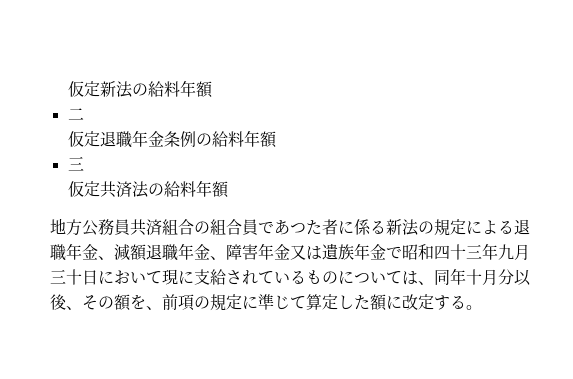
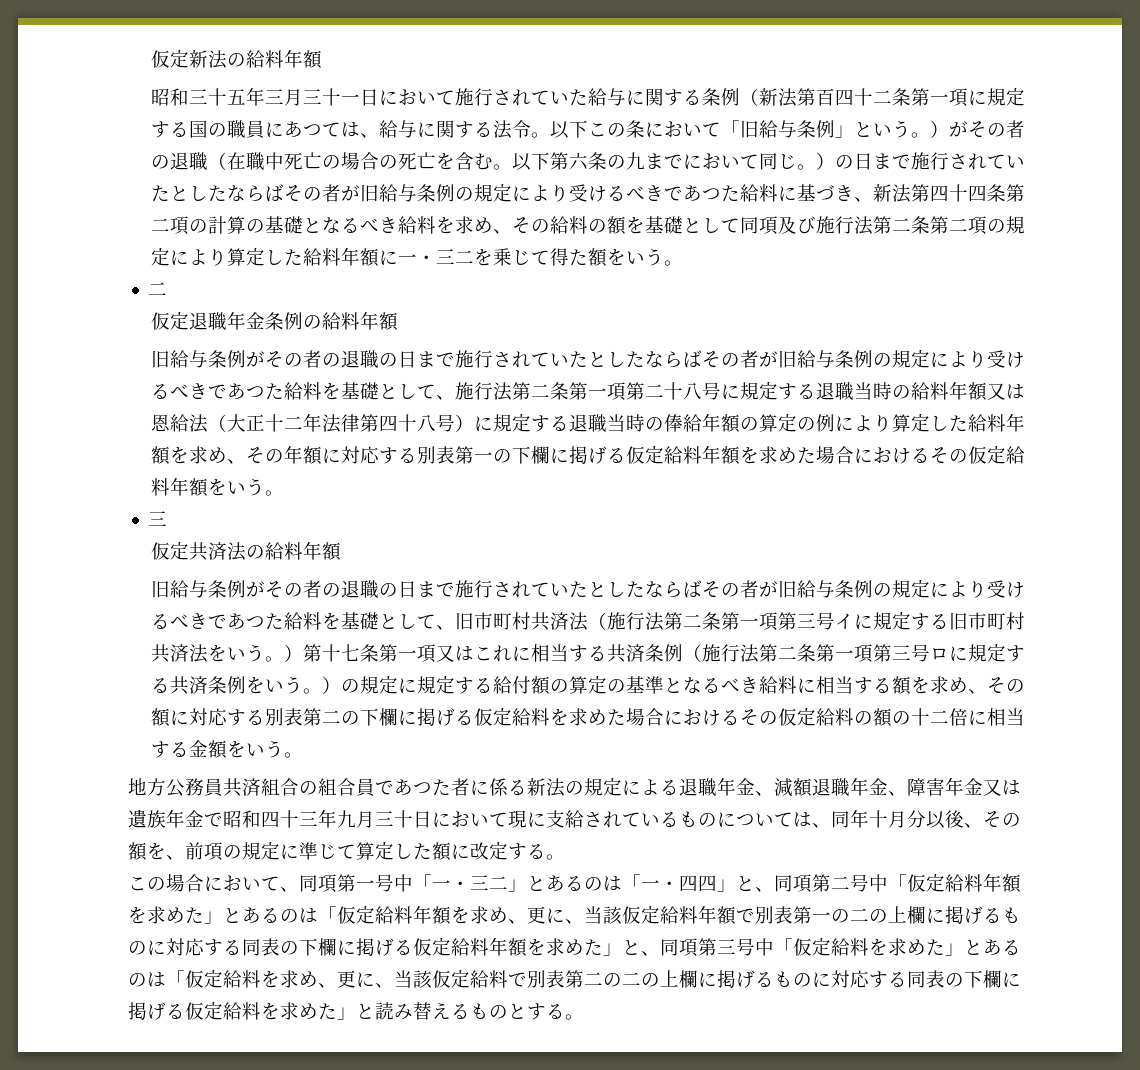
(214, 89) none -> [150,87,1025,107] [150,120,1025,139] [150,152,1025,171] [150,183,1025,203] [150,216,1025,235] [150,247,683,267] // 昭和三十五年三月三十一日において施行されていた給与に関する条例（新法第百四十二条第一項に規定する国の職員にあつては、給与に関する法令。以下この条において「旧給与条例」という。）がその者の退職（在職中死亡の場合の死亡を含む。以下第六条の九までにおいて同じ。）の日まで施行されていたとしたならばその者が旧給与条例の規定により受けるべきであつた給料に基づき、新法第四十四条第二項の計算の基礎となるべき給料を求め、その給料の額を基礎として同項及び施行法第二条第二項の規定により算定した給料年額に一・三二を乗じて得た額をいう。
(278, 139) none -> [150,349,1025,369] [150,381,1025,401] [150,413,1025,433] [150,445,1025,465] [150,477,284,497] // 旧給与条例がその者の退職の日まで施行されていたとしたならばその者が旧給与条例の規定により受けるべきであつた給料を基礎として、施行法第二条第一項第二十八号に規定する退職当時の給料年額又は恩給法（大正十二年法律第四十八号）に規定する退職当時の俸給年額の算定の例により算定した給料年額を求め、その年額に対応する別表第一の下欄に掲げる仮定給料年額を求めた場合におけるその仮定給料年額をいう。
(230, 189) none -> [150,579,1025,599] [150,611,1025,631] [150,643,1025,663] [150,675,1025,695] [150,707,1025,727] [150,740,303,759] // 旧給与条例がその者の退職の日まで施行されていたとしたならばその者が旧給与条例の規定により受けるべきであつた給料を基礎として、旧市町村共済法（施行法第二条第一項第三号イに規定する旧市町村共済法をいう。）第十七条第一項又はこれに相当する共済条例（施行法第二条第一項第三号ロに規定する共済条例をいう。）の規定に規定する給付額の算定の基準となるべき給料に相当する額を求め、その額に対応する別表第二の下欄に掲げる仮定給料を求めた場合におけるその仮定給料の額の十二倍に相当する金額をいう。
(483, 307) none -> [127,873,1021,893] [127,905,1021,925] [127,937,1021,957] [127,969,1021,989] [127,1001,584,1020] // この場合において、同項第一号中「一・三二」とあるのは「一・四四」と、同項第二号中「仮定給料年額を求めた」とあるのは「仮定給料年額を求め、更に、当該仮定給料年額で別表第一の二の上欄に掲げるものに対応する同表の下欄に掲げる仮定給料年額を求めた」と、同項第三号中「仮定給料を求めた」とあるのは「仮定給料を求め、更に、当該仮定給料で別表第二の二の上欄に掲げるものに対応する同表の下欄に掲げる仮定給料を求めた」と読み替えるものとする。

